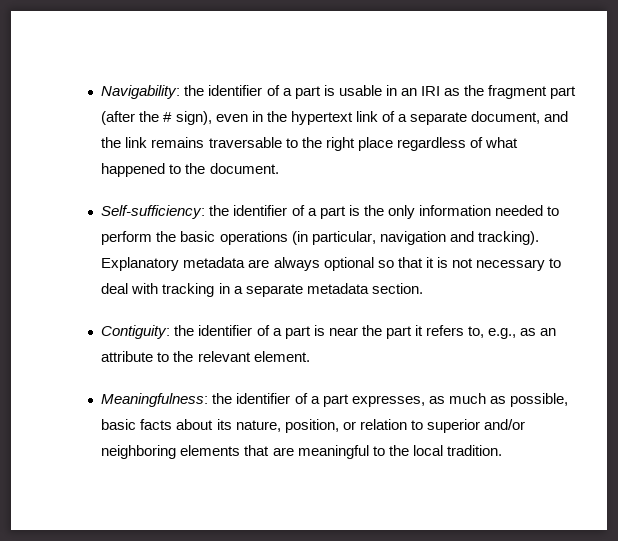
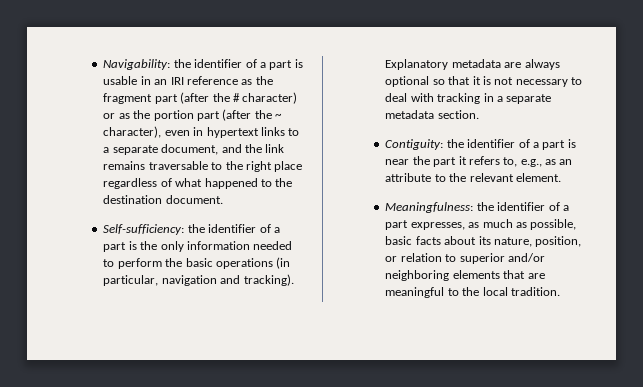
(440, 91) none -> [186,76,238,85] reference
[175,111,395,125] sign), even in the hypertext link of -> [242,92,298,104] [103,109,283,121] [103,126,300,138] character) or as the portion part (after the ~ character), even in hypertext links to
(206, 168) none -> [103,195,163,204] destination

